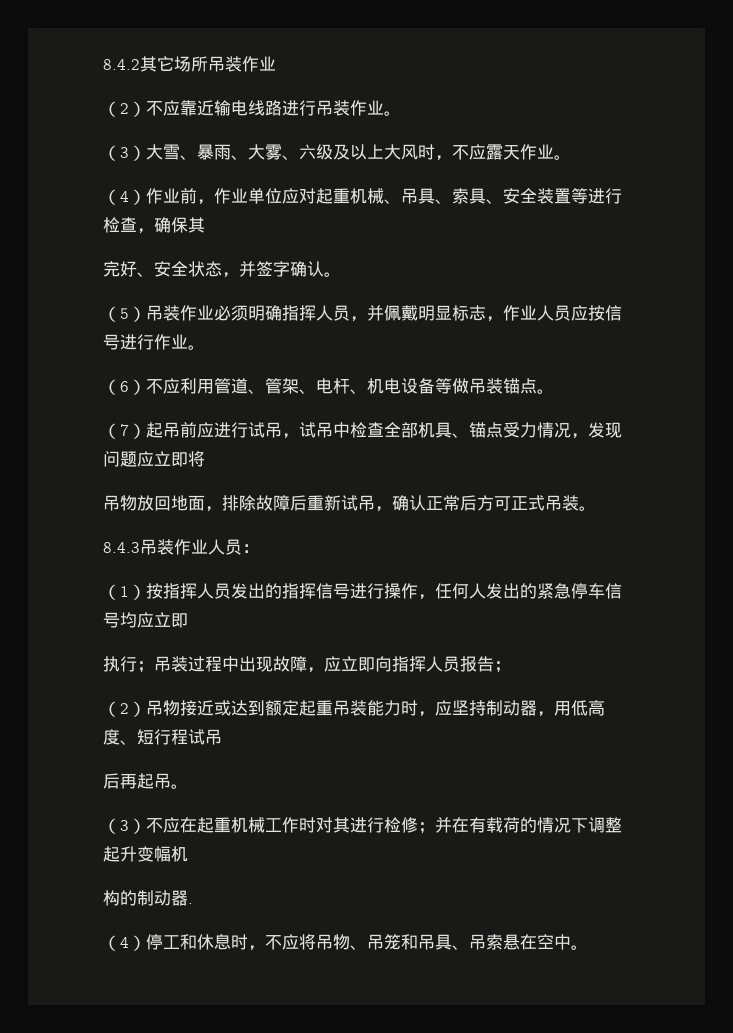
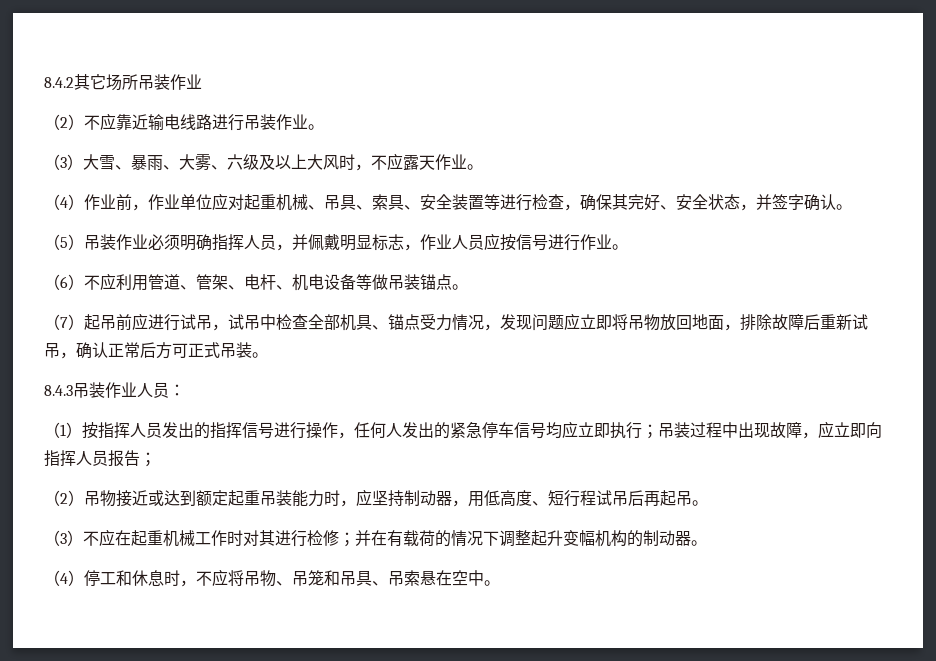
(205, 225) // -> (628, 202) none
(205, 459) // -> (628, 322) none
(188, 620) // -> (610, 430) none
(222, 737) // -> (628, 498) none
(188, 854) // -> (611, 538) none
[188,903,193,904] . -> [691,540,707,546] 。

